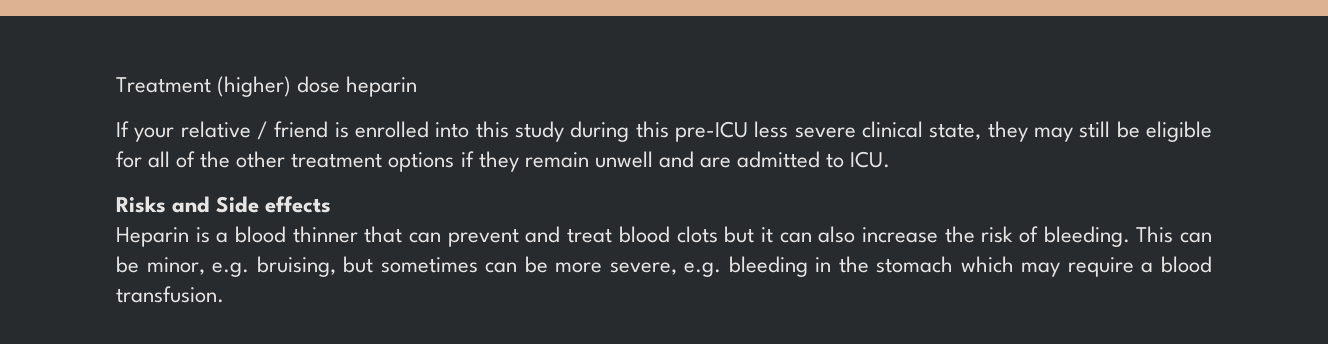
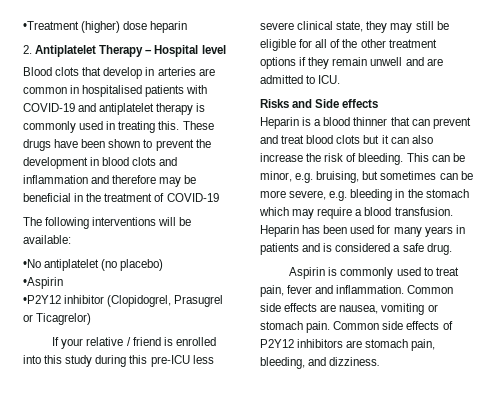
[116,77,211,93] Treatment -> [23,21,79,30] •Treatment
(418, 86) none -> [23,45,226,57] [23,67,215,79] [23,85,208,97] [23,103,206,115] [23,121,214,133] [23,139,211,151] [23,157,178,169] [23,175,197,187] [23,193,219,202] [23,217,192,229] [23,235,71,244] [23,259,164,271] [23,277,63,289] [23,295,224,307] [23,313,92,325] // 2. Antiplatelet Therapy – Hospital level // Blood clots that develop in arteries are common in hospitalised patients with COVID-19 and antiplatelet therapy is commonly used in treating this. These drugs have been shown to prevent the development in blood clots and inflammation and therefore may be beneficial in the treatment of COVID-19 // The following interventions will be available: // •No antiplatelet (no placebo) // •Aspirin // •P2Y12 inhibitor (Clopidogrel, Prasugrel or Ticagrelor)
(224, 294) none -> [260,225,465,237] [260,243,452,255] [289,267,459,279] [260,285,454,297] [260,303,438,315] [260,321,453,333] [260,339,436,351] [260,357,381,369] Heparin has been used for many years in patients and is considered a safe drug. // Aspirin is commonly used to treat pain, fever and inflammation. Common side effects are nausea, vomiting or stomach pain. Common side effects of P2Y12 inhibitors are stomach pain, bleeding, and dizziness.

